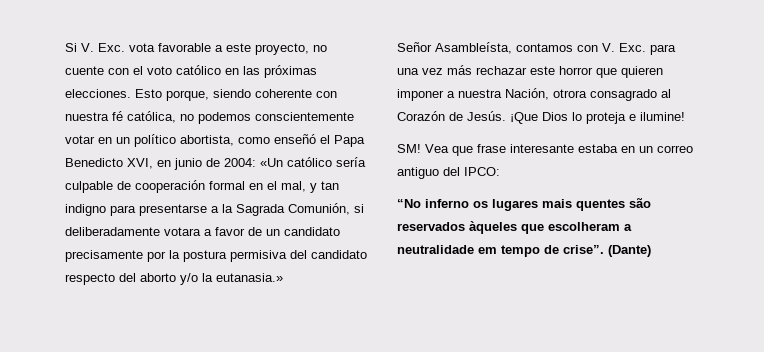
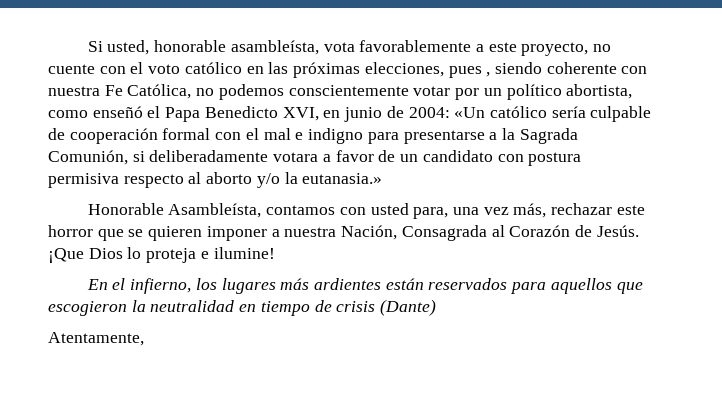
[81,43,211,52] V. Exc. vota favorable -> [107,40,472,55] usted, honorable asambleísta, vota favorablemente
[65,89,209,101] elecciones. Esto porque, -> [364,62,491,78] elecciones, pues ,
[112,111,176,123] fé católica, -> [104,84,192,99] Fe Católica,
[98,137,112,144] en -> [455,88,480,100] por
[249,181,339,193] en el mal, y tan -> [215,128,304,140] con el mal e
[65,250,367,262] [65,273,136,285] precisamente por la postura permisiva del candidato respecto del -> [497,152,582,166] [48,172,202,188] con postura permisiva respecto al
[397,42,432,52] Señor -> [87,203,164,215] Honorable
[602,43,676,55] V. Exc. para -> [370,203,449,219] usted para,
[447,65,472,75] más -> [513,203,547,218] más,
(617, 73) none -> [128,229,144,237] se
[553,89,657,101] otrora consagrado -> [401,225,487,241] Consagrada
[397,144,693,156] [397,167,500,179] [397,198,651,211] [397,221,632,234] [397,245,651,257] SM! Vea que frase interesante estaba en un correo antiguo del IPCO: // “No inferno os lugares mais quentes são reservados àqueles que escolheram a neutralidade em tempo de crise”. (Dante) -> [86,278,643,294] [48,299,437,316] [48,332,144,346] En el infierno, los lugares más ardientes están reservados para aquellos que escogieron la neutralidad en tiempo de crisis (Dante) // Atentamente,

